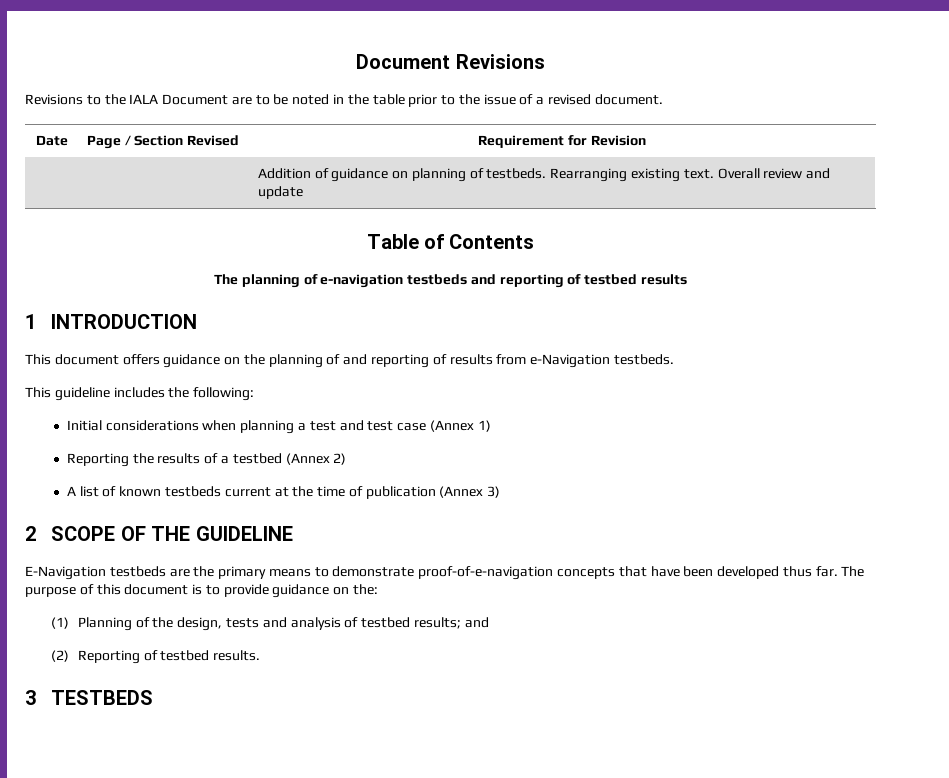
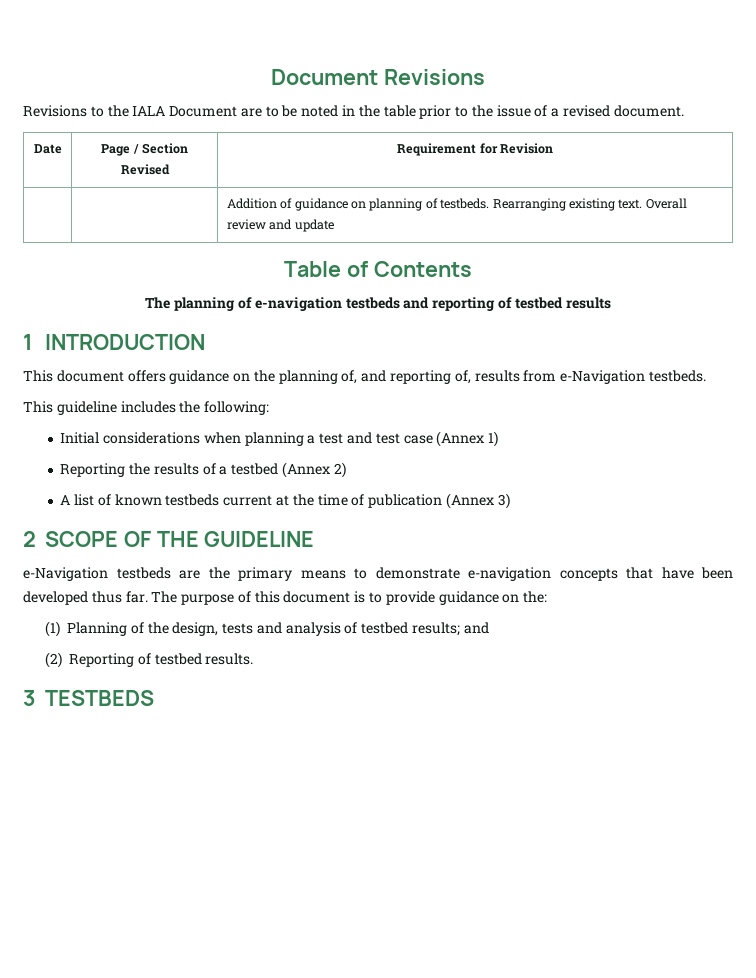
[326,354,447,368] of and reporting of -> [341,370,471,384] of, and reporting of,
[25,566,106,580] E-Navigation -> [23,567,108,581] e-Navigation
[418,566,554,580] proof-of-e-navigation -> [468,567,551,581] e-navigation

